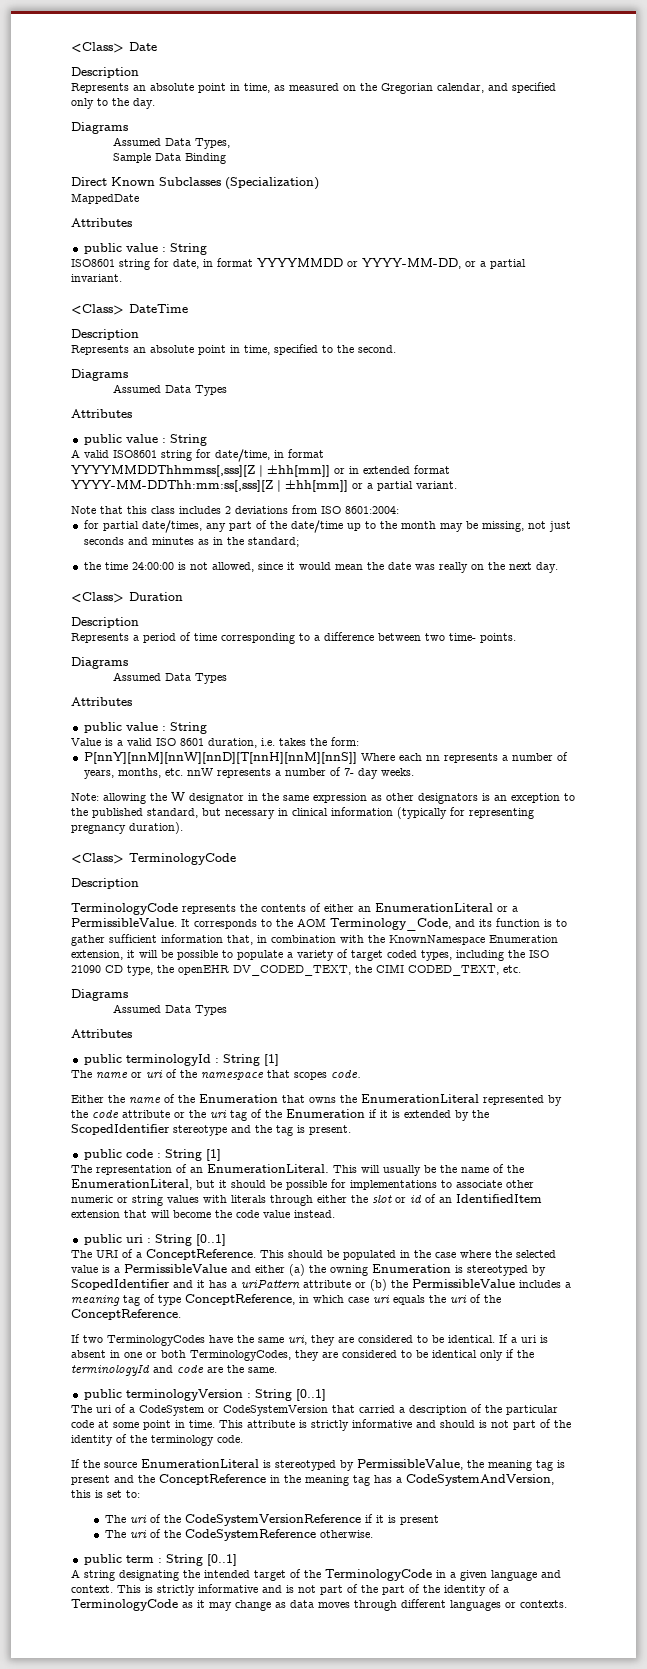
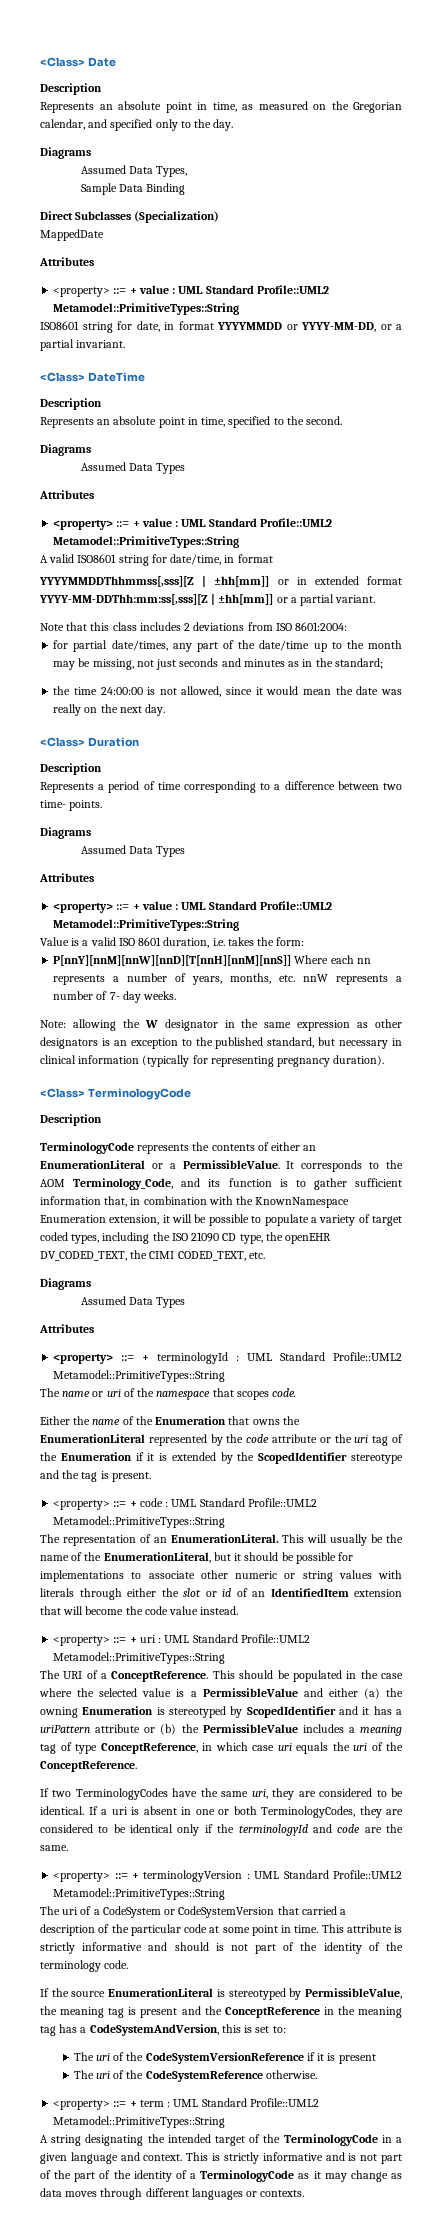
[111,177,155,186] Known -> (73, 215) none
[83,243,207,255] public value : String -> [53,285,329,297] [53,303,240,315] <property> ::= + value : UML Standard Profile::UML2 Metamodel::PrimitiveTypes::String
[83,434,207,446] public value : String -> [53,518,332,530] [53,536,240,548] <property> ::= + value : UML Standard Profile::UML2 Metamodel::PrimitiveTypes::String
[83,722,207,734] public value : String -> [53,901,332,913] [53,919,240,931] <property> ::= + value : UML Standard Profile::UML2 Metamodel::PrimitiveTypes::String
[83,1054,279,1066] public terminologyId : String [1] -> [53,1352,402,1364] [53,1370,226,1382] <property> ::= + terminologyId : UML Standard Profile::UML2 Metamodel::PrimitiveTypes::String
[83,1149,221,1161] public code : String [1] -> [53,1498,317,1510] [53,1516,226,1528] <property> ::= + code : UML Standard Profile::UML2 Metamodel::PrimitiveTypes::String
[83,1234,226,1246] public uri : String [0..1] -> [53,1634,310,1646] [53,1652,226,1664] <property> ::= + uri : UML Standard Profile::UML2 Metamodel::PrimitiveTypes::String
[83,1389,326,1401] public terminologyVersion : String [0..1] -> [53,1870,402,1882] [53,1888,226,1900] <property> ::= + terminologyVersion : UML Standard Profile::UML2 Metamodel::PrimitiveTypes::String
[83,1554,237,1566] public term : String [0..1] -> [53,2098,319,2110] [53,2116,226,2128] <property> ::= + term : UML Standard Profile::UML2 Metamodel::PrimitiveTypes::String

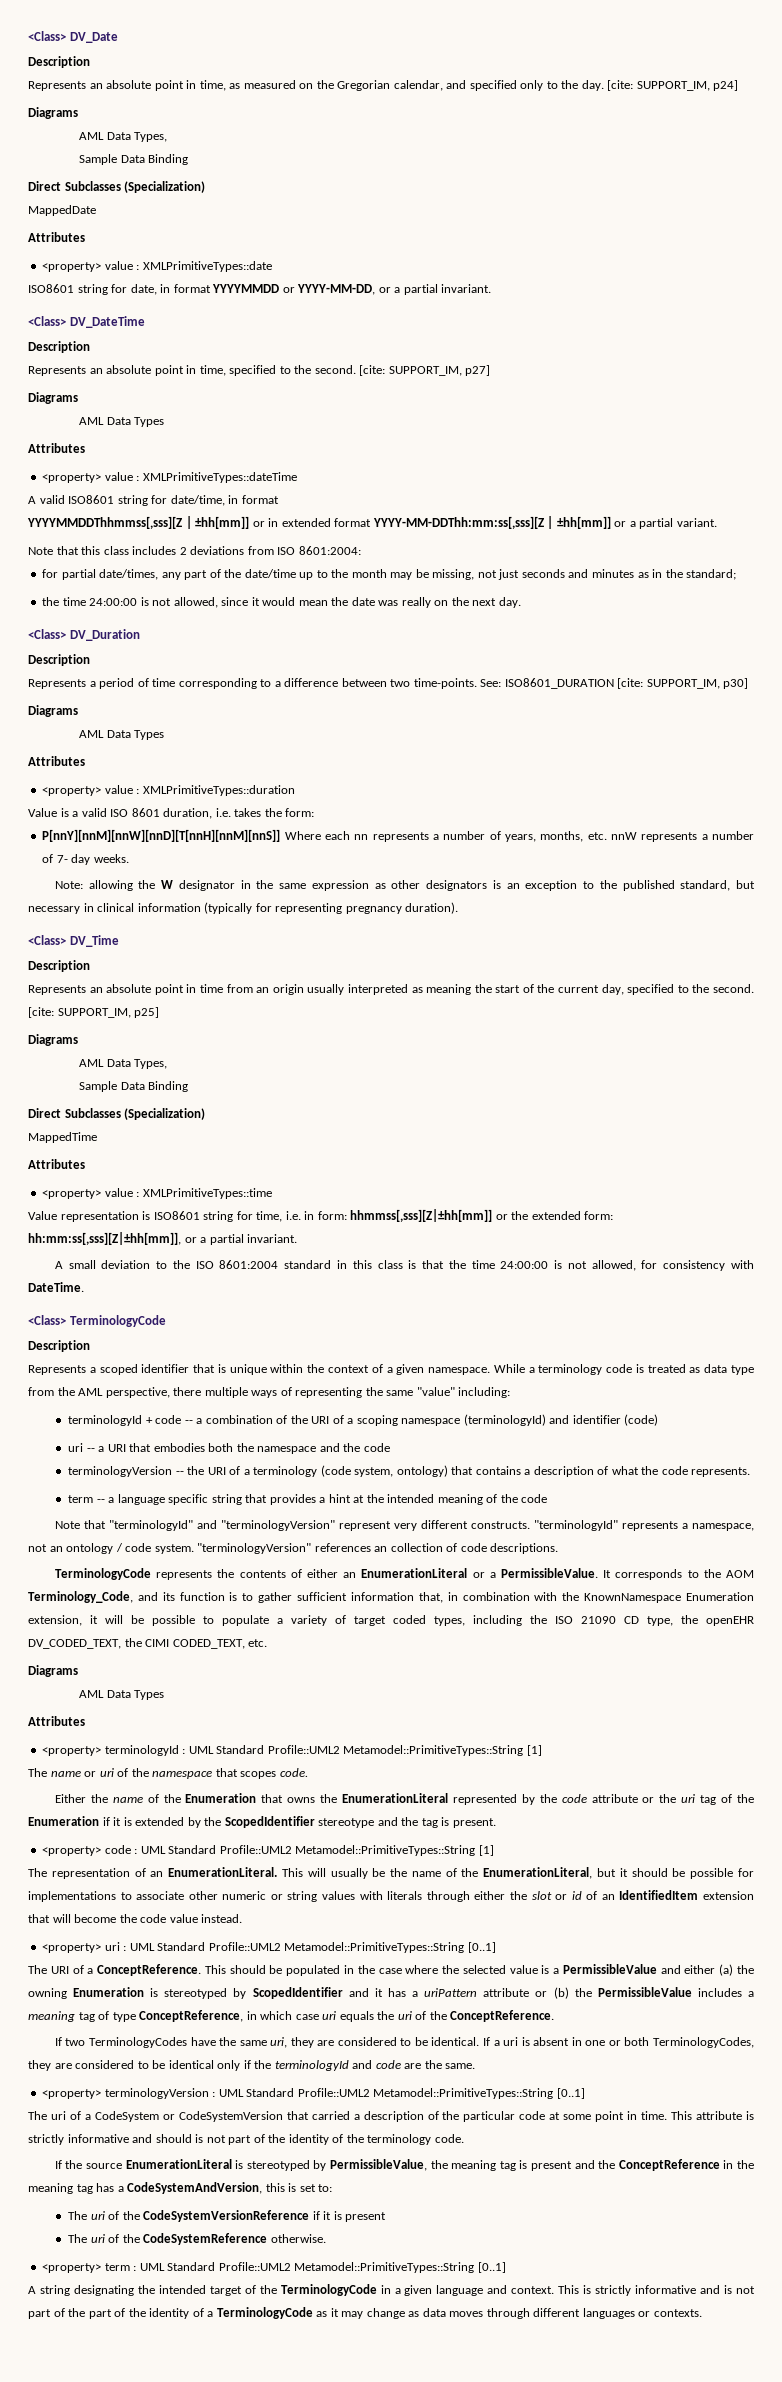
[40,57,116,67] <Class> Date -> [28,31,118,43] <Class> DV_Date
[40,147,91,159] [80,165,126,174] // Diagrams // Assumed -> [607,80,739,91] [28,107,78,119] [79,132,105,140] [cite: SUPPORT_IM, p24] // Diagrams // AML
[113,285,329,294] [53,303,240,315] ::= + value : UML Standard Profile::UML2 Metamodel::PrimitiveTypes::String -> [104,261,272,272] value : XMLPrimitiveTypes::date
[87,372,145,382] DateTime -> [69,316,145,328] DV_DateTime
[40,444,91,456] [80,462,186,474] [39,490,94,499] [53,518,332,530] [53,536,240,548] // Diagrams // Assumed Data Types // Attributes // <property> ::= + value : UML Standard Profile::UML2 Metamodel::PrimitiveTypes::String -> [359,365,491,376] [28,392,78,404] [79,417,165,427] [28,443,85,453] [42,472,297,483] [cite: SUPPORT_IM, p27] // Diagrams // AML Data Types // Attributes // <property> value : XMLPrimitiveTypes::dateTime
[87,737,139,747] Duration -> [69,629,140,641] DV_Duration
[40,800,103,811] [40,827,91,839] [80,845,186,857] [39,873,94,882] [53,901,332,913] [53,919,240,931] time- points. // Diagrams // Assumed Data Types // Attributes // <property> ::= + value : UML Standard Profile::UML2 Metamodel::PrimitiveTypes::String -> [413,678,749,689] [28,705,78,717] [79,730,165,740] [28,756,85,766] [42,785,295,796] time-points. See: ISO8601_DURATION [cite: SUPPORT_IM, p30] // Diagrams // AML Data Types // Attributes // <property> value : XMLPrimitiveTypes::duration
[87,1088,191,1100] [40,1114,102,1126] TerminologyCode // Description -> [69,935,119,947] [28,960,90,972] [28,984,754,995] [28,1007,160,1018] [28,1034,78,1046] [79,1059,168,1069] [79,1081,189,1092] [28,1108,206,1120] [28,1132,97,1143] [28,1159,85,1169] [42,1188,272,1199] [28,1209,614,1222] [28,1232,298,1245] [54,1260,754,1271] [28,1282,84,1292] [28,1315,166,1327] [28,1340,90,1352] [28,1364,754,1375] [28,1387,511,1398] [67,1414,659,1426] [67,1443,390,1454] [67,1465,751,1477] [67,1494,548,1505] [54,1520,755,1531] [28,1543,559,1554] DV_Time // Description // Represents an absolute point in time from an origin usually interpreted as meaning the start of the current day, specified to the second. [cite: SUPPORT_IM, p25] // Diagrams // AML Data Types, // Sample Data Binding // Direct Subclasses (Specialization) // MappedTime // Attributes // <property> value : XMLPrimitiveTypes::time // Value representation is ISO8601 string for time, i.e. in form: hhmmss[,sss][Z|±hh[mm]] or the extended form: hh:mm:ss[,sss][Z|±hh[mm]], or a partial invariant. // A small deviation to the ISO 8601:2004 standard in this class is that the time 24:00:00 is not allowed, for consistency with DateTime. // <Class> TerminologyCode // Description // Represents a scoped identifier that is unique within the context of a given namespace. While a terminology code is treated as data type from the AML perspective, there multiple ways of representing the same "value" including: // terminologyId + code -- a combination of the URI of a scoping namespace (terminologyId) and identifier (code) // uri -- a URI that embodies both the namespace and the code // terminologyVersion -- the URI of a terminology (code system, ontology) that contains a description of what the code represents. // term -- a language specific string that provides a hint at the intended meaning of the code // Note that "terminologyId" and "terminologyVersion" represent very different constructs. "terminologyId" represents a namespace, not an ontology / code system. "terminologyVersion" references an collection of code descriptions.
[80,1296,186,1308] [39,1324,94,1333] [53,1354,150,1364] Assumed Data Types // Attributes // <property> ::= + -> [79,1690,165,1700] [28,1716,85,1726] [42,1746,102,1756] AML Data Types // Attributes // <property>
(226, 1376) none -> [526,1745,542,1756] [1]
[113,1501,137,1507] ::= + -> (102, 1851) none
(226, 1522) none -> [478,1845,494,1856] [1]
[113,1637,137,1643] ::= + -> (102, 1948) none
(226, 1658) none -> [467,1942,496,1953] [0..1]
[114,1873,139,1879] ::= + -> (102, 2094) none
(226, 1894) none -> [556,2088,585,2099] [0..1]
[113,2101,137,2107] ::= + -> (102, 2268) none
(226, 2122) none -> [477,2262,506,2273] [0..1]

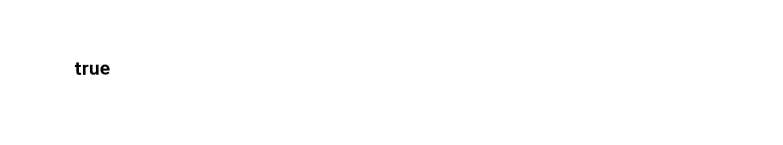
[28,31,118,43] [28,56,90,68] [28,80,739,91] [28,107,78,119] [79,132,168,142] [79,154,189,165] [28,181,206,193] [28,205,96,216] [28,232,85,242] [42,261,272,272] [28,284,492,295] [28,316,145,328] [28,341,90,353] [28,365,491,376] [28,392,78,404] [79,417,165,427] [28,443,85,453] [42,472,297,483] [28,495,279,506] [27,516,717,529] [28,546,361,555] [42,569,737,580] [42,597,521,608] [28,629,140,641] [28,654,90,666] [28,678,749,689] [28,705,78,717] [79,730,165,740] [28,756,85,766] [42,785,295,796] [28,808,315,819] [42,829,755,842] [42,854,129,865] [54,880,755,891] [28,902,459,914] [28,935,119,947] [28,960,90,972] [28,984,754,995] [28,1007,160,1018] [28,1034,78,1046] [79,1059,168,1069] [79,1081,189,1092] [28,1108,206,1120] [28,1132,97,1143] [28,1159,85,1169] [42,1188,272,1199] [28,1209,614,1222] [28,1232,298,1245] [54,1260,754,1271] [28,1282,84,1292] [28,1315,166,1327] [28,1340,90,1352] [28,1364,754,1375] [28,1387,511,1398] [67,1414,659,1426] [67,1443,390,1454] [67,1465,751,1477] [67,1494,548,1505] [54,1520,755,1531] [28,1543,559,1554] [54,1568,754,1580] [28,1591,755,1603] [28,1615,754,1626] [28,1638,268,1649] [28,1665,78,1677] [79,1690,165,1700] [28,1716,85,1726] [42,1745,542,1756] [28,1768,308,1779] [54,1793,755,1805] [28,1816,496,1828] [42,1845,494,1856] [28,1867,754,1879] [28,1890,754,1902] [28,1914,243,1923] [42,1942,496,1953] [28,1964,754,1976] [28,1987,755,1999] [28,2010,555,2022] [54,2037,754,2048] [28,2060,476,2071] [42,2088,585,2099] [28,2111,755,2122] [28,2134,464,2145] [54,2159,754,2171] [28,2182,333,2194] [67,2210,387,2222] [67,2233,326,2245] [42,2262,506,2273] [28,2284,756,2296] [28,2307,702,2319] <Class> DV_Date // Description // Represents an absolute point in time, as measured on the Gregorian calendar, and specified only to the day. [cite: SUPPORT_IM, p24] // Diagrams // AML Data Types, // Sample Data Binding // Direct Subclasses (Specialization) // MappedDate // Attributes // <property> value : XMLPrimitiveTypes::date // ISO8601 string for date, in format YYYYMMDD or YYYY-MM-DD, or a partial invariant. // <Class> DV_DateTime // Description // Represents an absolute point in time, specified to the second. [cite: SUPPORT_IM, p27] // Diagrams // AML Data Types // Attributes // <property> value : XMLPrimitiveTypes::dateTime // A valid ISO8601 string for date/time, in format // YYYYMMDDThhmmss[,sss][Z | ±hh[mm]] or in extended format YYYY-MM-DDThh:mm:ss[,sss][Z | ±hh[mm]] or a partial variant. // Note that this class includes 2 deviations from ISO 8601:2004: // for partial date/times, any part of the date/time up to the month may be missing, not just seconds and minutes as in the standard; // the time 24:00:00 is not allowed, since it would mean the date was really on the next day. // <Class> DV_Duration // Description // Represents a period of time corresponding to a difference between two time-points. See: ISO8601_DURATION [cite: SUPPORT_IM, p30] // Diagrams // AML Data Types // Attributes // <property> value : XMLPrimitiveTypes::duration // Value is a valid ISO 8601 duration, i.e. takes the form: // P[nnY][nnM][nnW][nnD][T[nnH][nnM][nnS]] Where each nn represents a number of years, months, etc. nnW represents a number of 7- day weeks. // Note: allowing the W designator in the same expression as other designators is an exception to the published standard, but necessary in clinical information (typically for representing pregnancy duration). // <Class> DV_Time // Description // Represents an absolute point in time from an origin usually interpreted as meaning the start of the current day, specified to the second. [cite: SUPPORT_IM, p25] // Diagrams // AML Data Types, // Sample Data Binding // Direct Subclasses (Specialization) // MappedTime // Attributes // <property> value : XMLPrimitiveTypes::time // Value representation is ISO8601 string for time, i.e. in form: hhmmss[,sss][Z|±hh[mm]] or the extended form: hh:mm:ss[,sss][Z|±hh[mm]], or a partial invariant. // A small deviation to the ISO 8601:2004 standard in this class is that the time 24:00:00 is not allowed, for consistency with DateTime. // <Class> TerminologyCode // Description // Represents a scoped identifier that is unique within the context of a given namespace. While a terminology code is treated as data type from the AML perspective, there multiple ways of representing the same "value" including: // terminologyId + code -- a combination of the URI of a scoping namespace (terminologyId) and identifier (code) // uri -- a URI that embodies both the namespace and the code // terminologyVersion -- the URI of a terminology (code system, ontology) that contains a description of what the code represents. // term -- a language specific string that provides a hint at the intended meaning of the code // Note that "terminologyId" and "terminologyVersion" represent very different constructs. "terminologyId" represents a namespace, not an ontology / code system. "terminologyVersion" references an collection of code descriptions. // TerminologyCode represents the contents of either an EnumerationLiteral or a PermissibleValue. It corresponds to the AOM Terminology_Code, and its function is to gather sufficient information that, in combination with the KnownNamespace Enumeration extension, it will be possible to populate a variety of target coded types, including the ISO 21090 CD type, the openEHR DV_CODED_TEXT, the CIMI CODED_TEXT, etc. // Diagrams // AML Data Types // Attributes // <property> terminologyId : UML Standard Profile::UML2 Metamodel::PrimitiveTypes::String [1] // The name or uri of the namespace that scopes code. // Either the name of the Enumeration that owns the EnumerationLiteral represented by the code attribute or the uri tag of the Enumeration if it is extended by the ScopedIdentifier stereotype and the tag is present. // <property> code : UML Standard Profile::UML2 Metamodel::PrimitiveTypes::String [1] // The representation of an EnumerationLiteral. This will usually be the name of the EnumerationLiteral, but it should be possible for implementations to associate other numeric or string values with literals through either the slot or id of an IdentifiedItem extension that will become the code value instead. // <property> uri : UML Standard Profile::UML2 Metamodel::PrimitiveTypes::String [0..1] // The URI of a ConceptReference. This should be populated in the case where the selected value is a PermissibleValue and either (a) the owning Enumeration is stereotyped by ScopedIdentifier and it has a uriPattern attribute or (b) the PermissibleValue includes a meaning tag of type ConceptReference, in which case uri equals the uri of the ConceptReference. // If two TerminologyCodes have the same uri, they are considered to be identical. If a uri is absent in one or both TerminologyCodes, they are considered to be identical only if the terminologyId and code are the same. // <property> terminologyVersion : UML Standard Profile::UML2 Metamodel::PrimitiveTypes::String [0..1] // The uri of a CodeSystem or CodeSystemVersion that carried a description of the particular code at some point in time. This attribute is strictly informative and should is not part of the identity of the terminology code. // If the source EnumerationLiteral is stereotyped by PermissibleValue, the meaning tag is present and the ConceptReference in the meaning tag has a CodeSystemAndVersion, this is set to: // The uri of the CodeSystemVersionReference if it is present // The uri of the CodeSystemReference otherwise. // <property> term : UML Standard Profile::UML2 Metamodel::PrimitiveTypes::String [0..1] // A string designating the intended target of the TerminologyCode in a given language and context. This is strictly informative and is not part of the part of the identity of a TerminologyCode as it may change as data moves through different languages or contexts. -> [73,61,111,75] true

